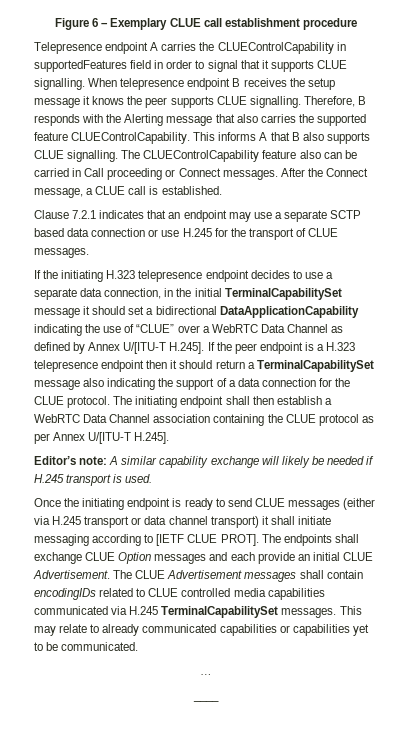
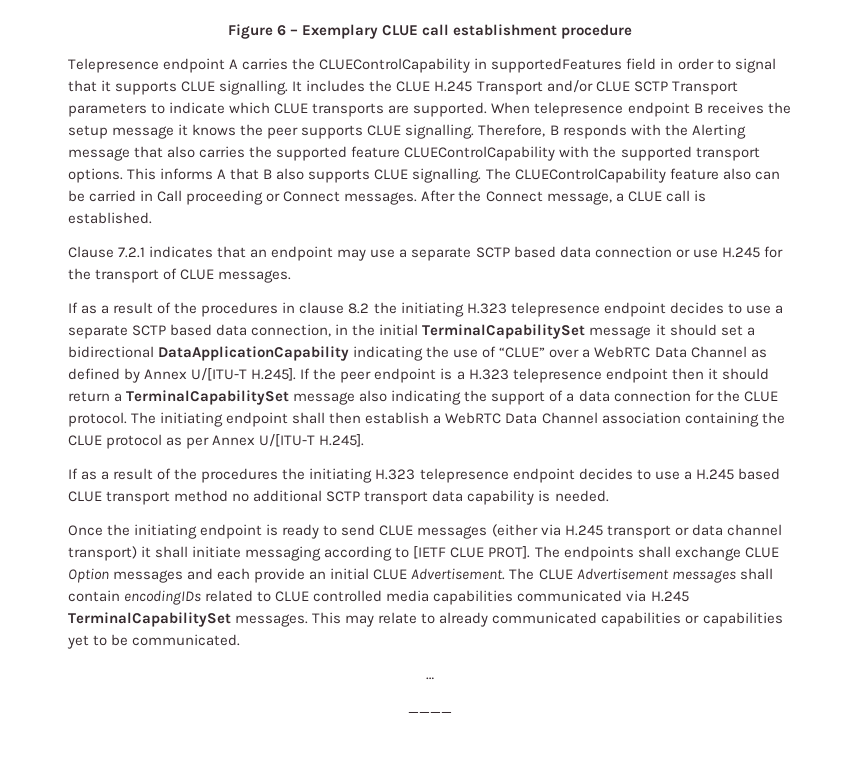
(85, 84) none -> [292,80,738,95] [68,102,488,117] It includes the CLUE H.245 Transport and/or CLUE SCTP Transport parameters to indicate which CLUE transports are supported.
[71,132,191,144] CLUEControlCapability. -> [404,146,760,161] [68,168,123,183] CLUEControlCapability with the supported transport options.
(41, 274) none -> [81,302,370,317] as a result of the procedures in clause 8.2
(77, 294) none -> [132,324,213,336] SCTP based
[34,456,375,468] [34,474,153,486] Editor’s note: A similar capability exchange will likely be needed if H.245 transport is used. -> [68,468,780,483] [68,490,609,505] If as a result of the procedures the initiating H.323 telepresence endpoint decides to use a H.245 based CLUE transport method no additional SCTP transport data capability is needed.

